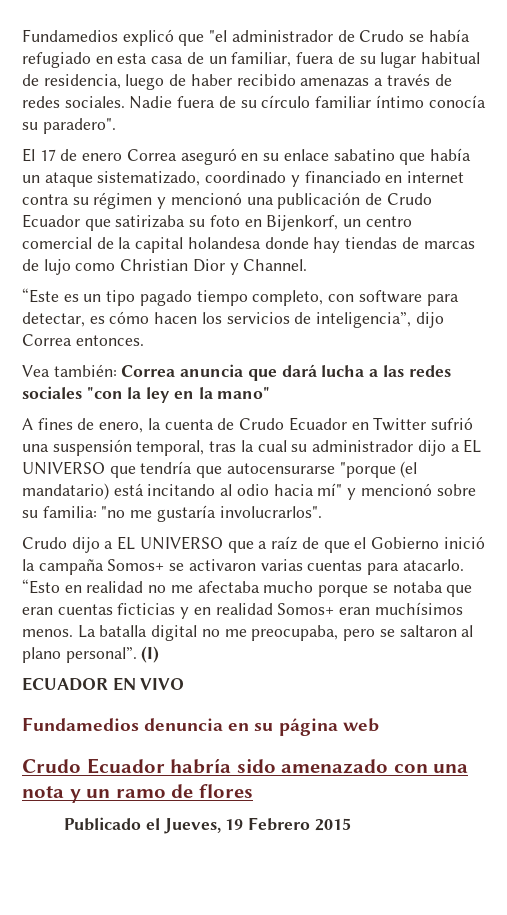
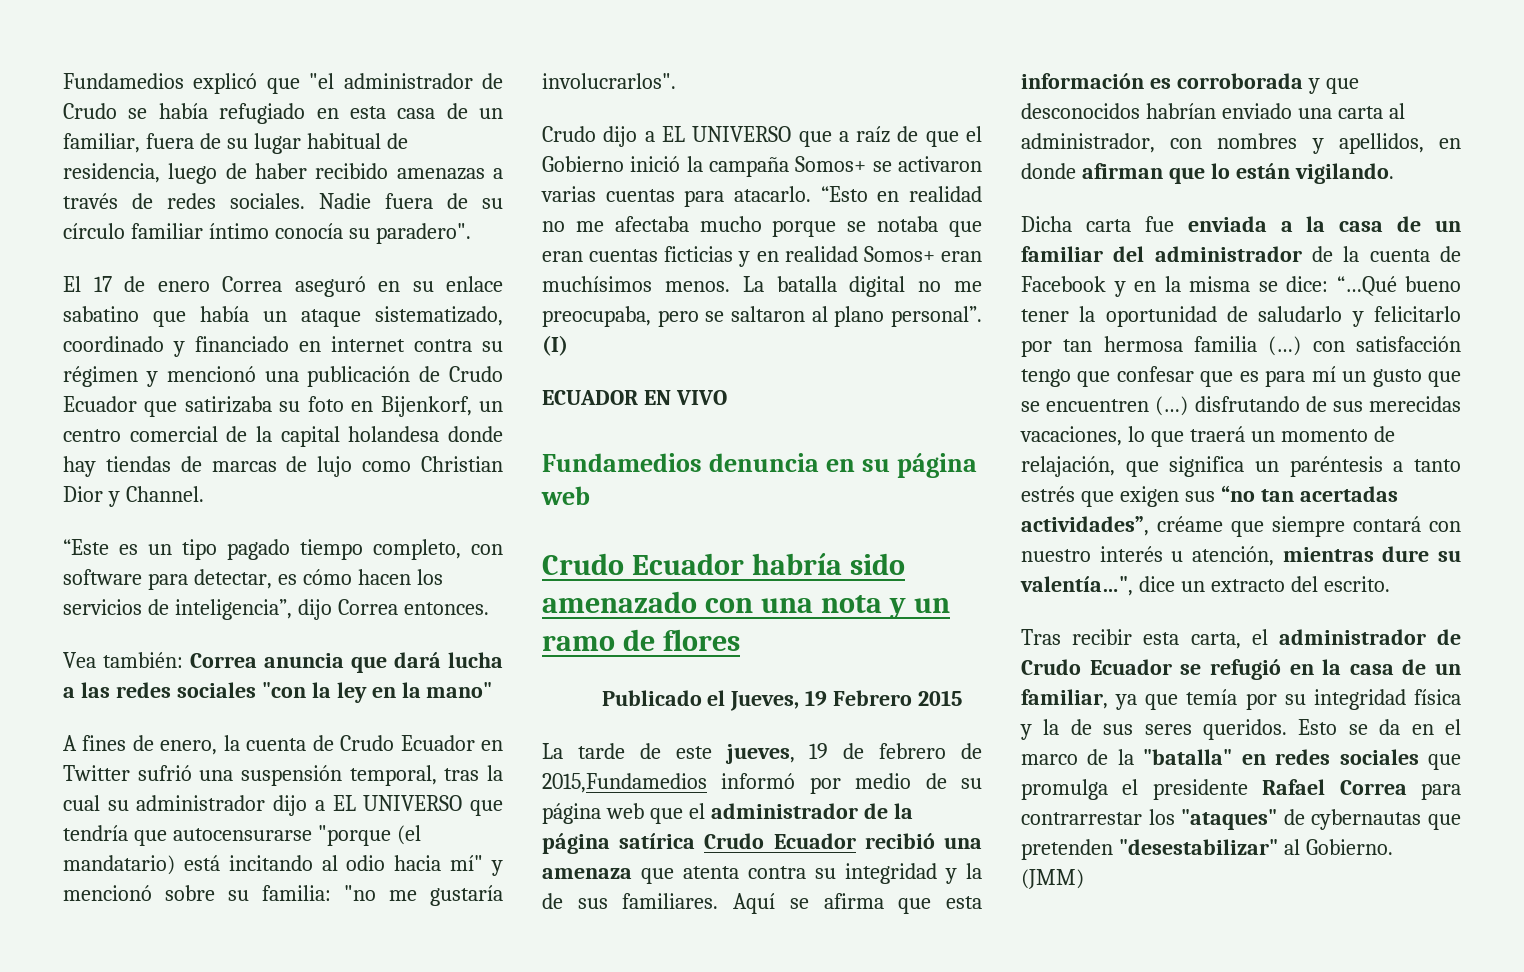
(351, 824) none -> [542,743,982,764] [542,773,982,794] [542,803,913,824] [542,833,982,854] [542,863,982,884] [542,893,982,914] [1021,73,1359,94] [1021,103,1405,119] [1021,133,1461,154] [1021,163,1394,184] [1021,216,1461,232] [1021,246,1461,262] [1021,276,1461,297] [1021,306,1461,327] [1021,336,1461,357] [1021,366,1461,387] [1021,396,1461,416] [1020,426,1395,447] [1021,456,1461,477] [1021,485,1398,507] [1021,516,1461,537] [1021,546,1461,566] [1020,576,1390,596] [1021,629,1461,649] [1021,659,1461,680] [1021,689,1461,710] [1020,719,1461,740] [1021,749,1461,770] [1021,779,1461,800] [1021,809,1461,830] [1021,839,1393,860] [1021,869,1084,889] // La tarde de este jueves, 19 de febrero de 2015,Fundamedios informó por medio de su página web que el administrador de la página satírica Crudo Ecuador recibió una amenaza que atenta contra su integridad y la de sus familiares. Aquí se afirma que esta información es corroborada y que desconocidos habrían enviado una carta al administrador, con nombres y apellidos, en donde afirman que lo están vigilando. // Dicha carta fue enviada a la casa de un familiar del administrador de la cuenta de Facebook y en la misma se dice: “…Qué bueno tener la oportunidad de saludarlo y felicitarlo por tan hermosa familia (…) con satisfacción tengo que confesar que es para mí un gusto que se encuentren (…) disfrutando de sus merecidas vacaciones, lo que traerá un momento de relajación, que significa un paréntesis a tanto estrés que exigen sus “no tan acertadas actividades”, créame que siempre contará con nuestro interés u atención, mientras dure su valentía…", dice un extracto del escrito. // Tras recibir esta carta, el administrador de Crudo Ecuador se refugió en la casa de un familiar, ya que temía por su integridad física y la de sus seres queridos. Esto se da en el marco de la "batalla" en redes sociales que promulga el presidente Rafael Correa para contrarrestar los "ataques" de cybernautas que pretenden "desestabilizar" al Gobierno. (JMM)

